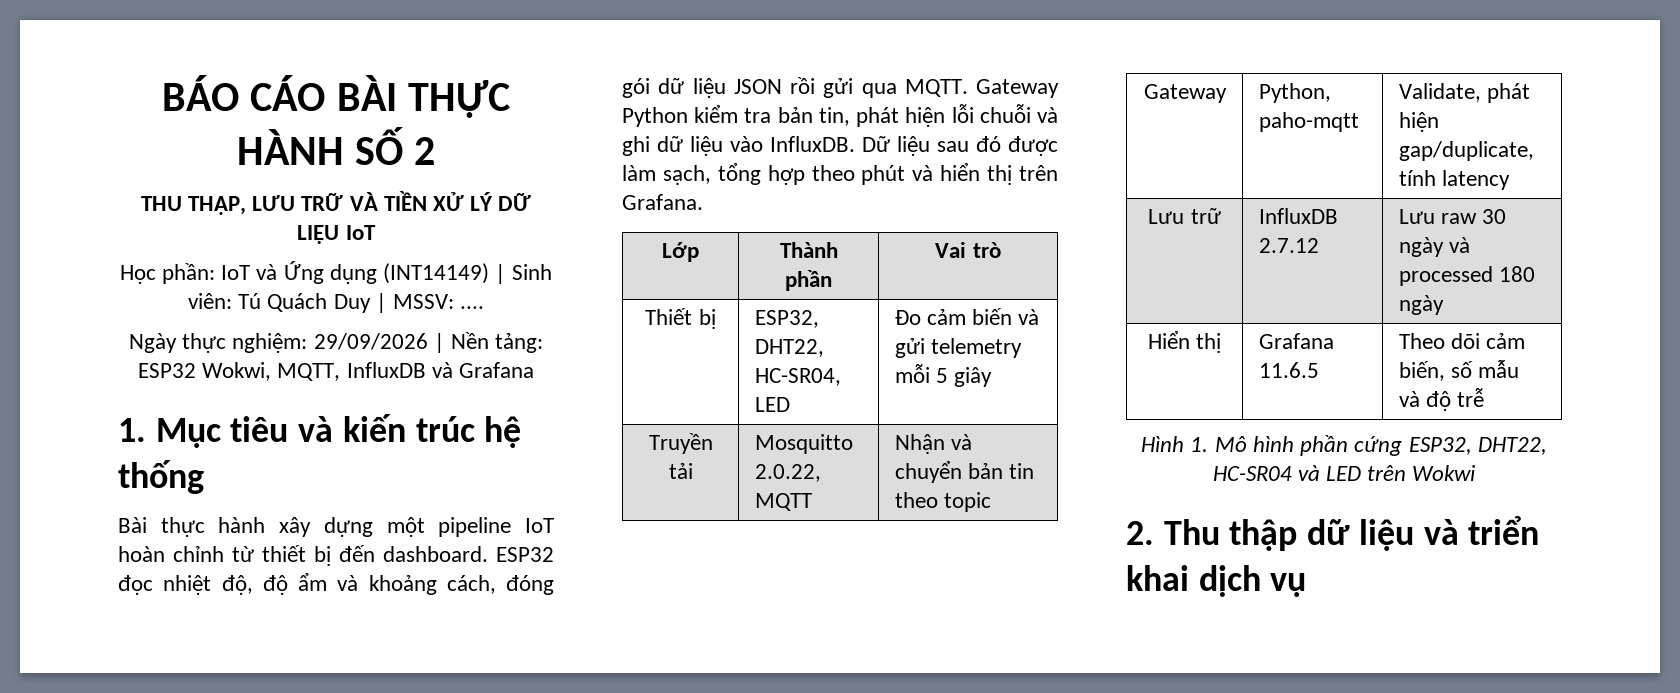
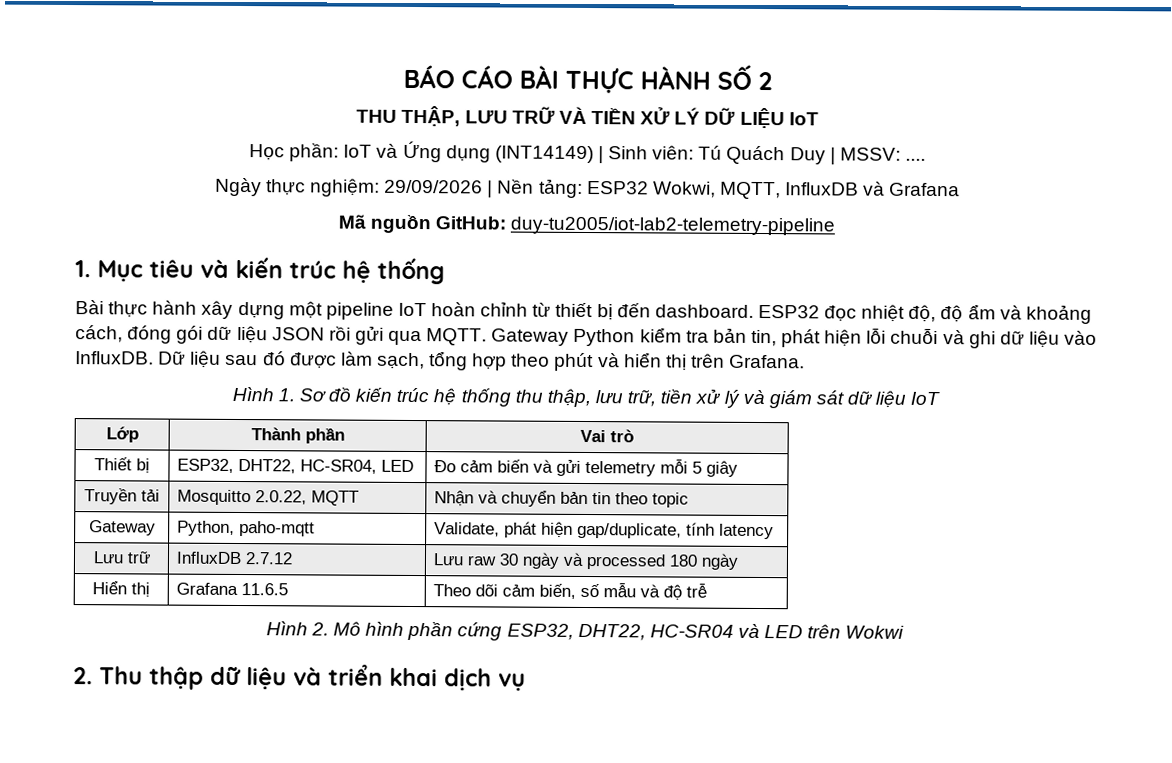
(535, 370) none -> [337,214,836,236] // Mã nguồn GitHub: duy-tu2005/iot-lab2-telemetry-pipeline
(703, 202) none -> [231,386,941,409] // Hình 1. Sơ đồ kiến trúc hệ thống thu thập, lưu trữ, tiền xử lý và giám sát dữ liệu IoT
[1190,437,1209,452] 1. -> [310,622,329,636] 2.

